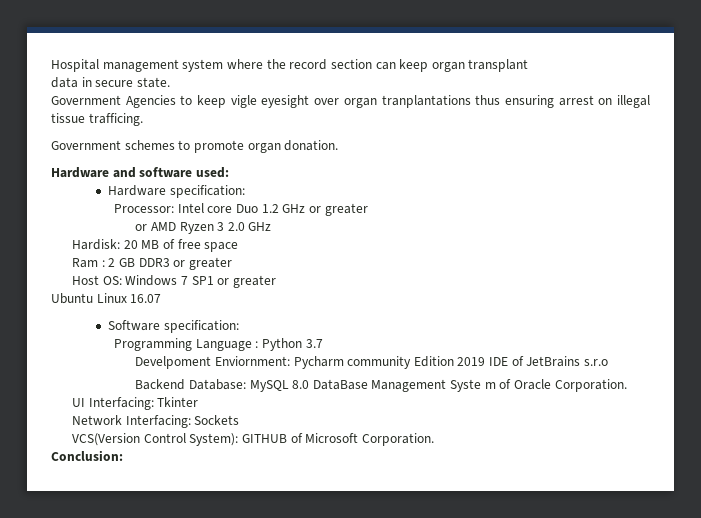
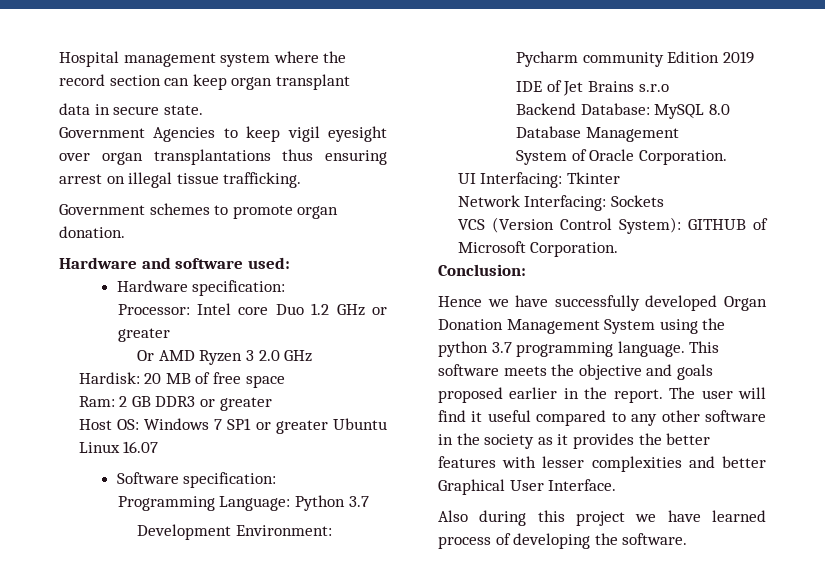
[230,95,257,108] vigle -> [287,126,320,142] vigil
[381,95,471,108] tranplantations -> [153,149,271,165] transplantations
[88,113,143,126] trafficing. -> [223,172,302,188] trafficking.
[135,224,148,231] or -> [137,350,155,361] Or
[72,258,105,268] Ram : -> [78,396,115,407] Ram:
(276, 281) // -> (328, 427) none
[195,339,259,351] Language : -> [219,496,291,511] Language:
[135,356,290,369] Develpoment Enviornment: -> [137,524,332,540] Development Environment:
(486, 361) none -> (755, 57) //
[526,356,581,367] JetBrains -> [563,81,635,96] Jet Brains
[312,379,496,392] DataBase Management Syste m -> [516,126,679,142] [516,150,568,165] Database Management // System
[72,433,141,446] VCS(Version -> [457,217,554,233] VCS (Version
(123, 455) none -> [438,295,767,311] [438,318,726,334] [438,341,720,357] [438,364,713,380] [438,387,766,403] [438,410,766,426] [438,433,711,449] [438,456,766,472] [438,479,617,495] [438,510,766,526] [438,533,688,549] // Hence we have successfully developed Organ Donation Management System using the python 3.7 programming language. This software meets the objective and goals proposed earlier in the report. The user will find it useful compared to any other software in the society as it provides the better features with lesser complexities and better Graphical User Interface. // Also during this project we have learned process of developing the software.

